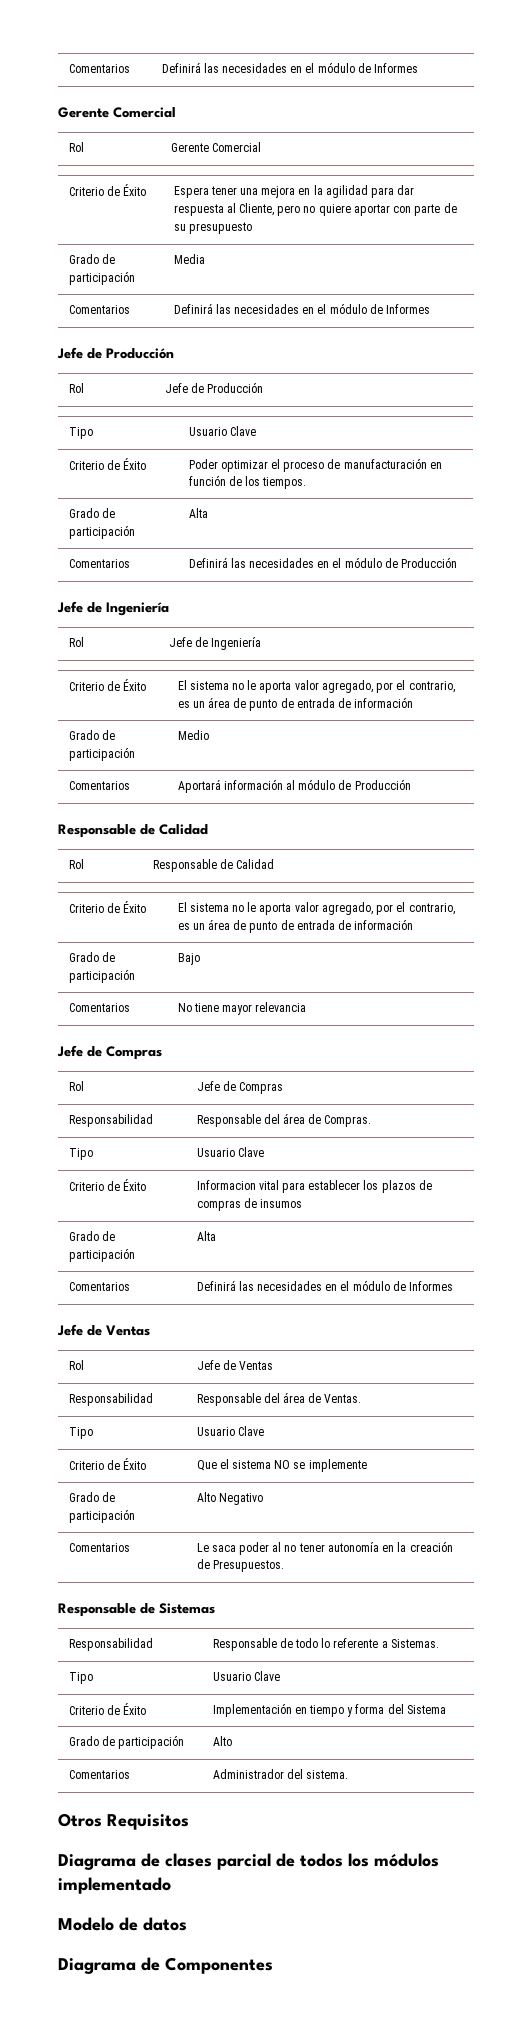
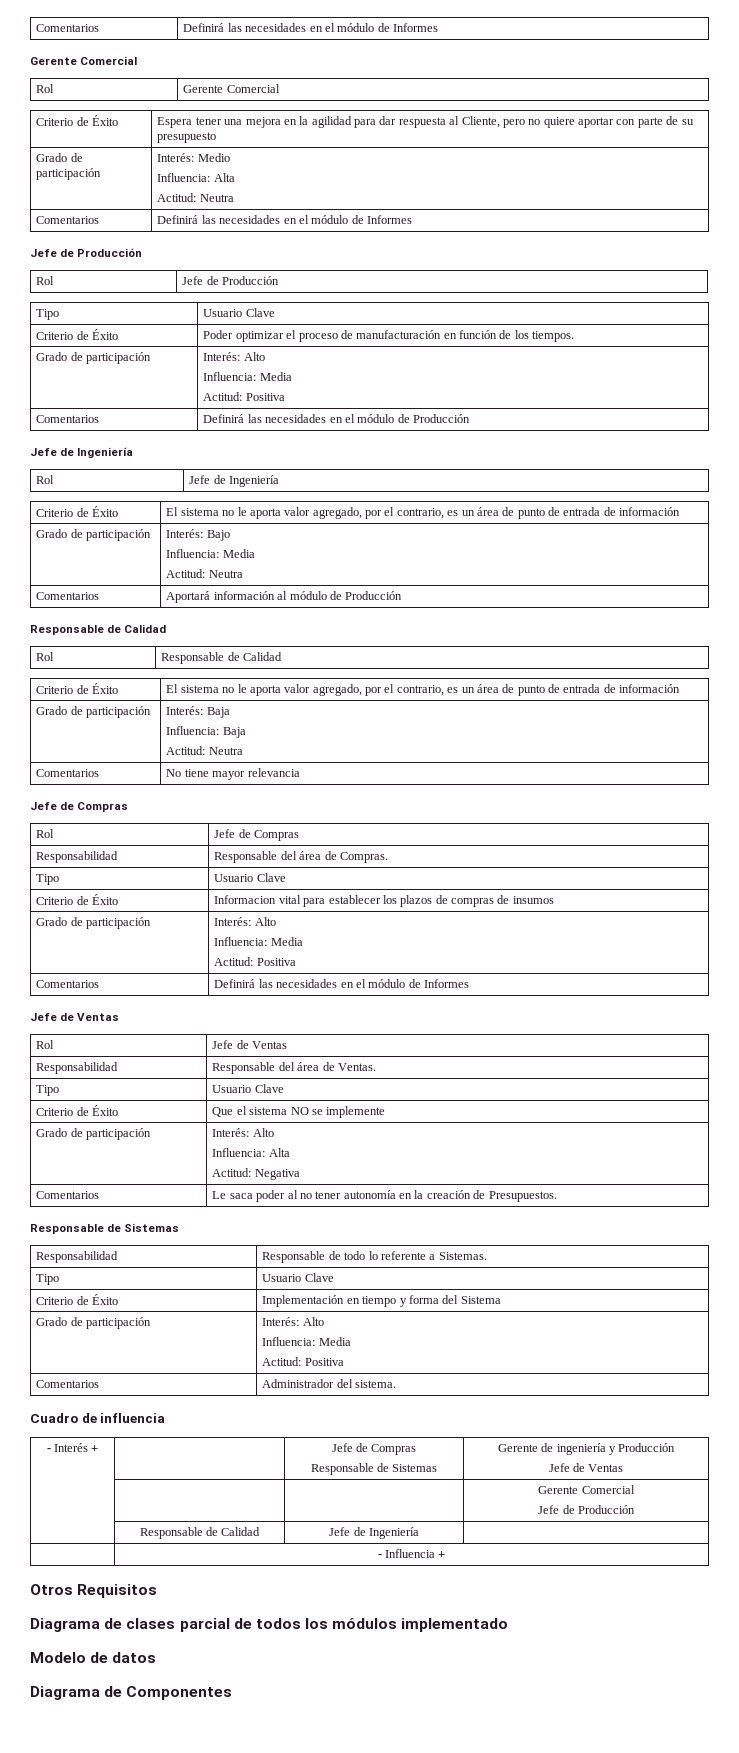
[173,254,205,264] Media -> [157,153,230,162] [157,173,235,182] [157,193,234,202] Interés: Medio // Influencia: Alta // Actitud: Neutra
[188,508,208,518] Alta -> [203,352,265,361] [203,372,292,381] [203,392,285,401] Interés: Alto // Influencia: Media // Actitud: Positiva
[177,730,209,740] Medio -> [166,529,230,541] [166,549,255,558] [166,569,243,578] Interés: Bajo // Influencia: Media // Actitud: Neutra
[177,953,200,965] Bajo -> [166,706,230,718] [166,726,246,738] [166,746,243,755] Interés: Baja // Influencia: Baja // Actitud: Neutra
[196,1231,216,1241] Alta -> [214,917,276,926] [214,937,303,946] [214,957,296,966] Interés: Alto // Influencia: Media // Actitud: Positiva
[196,1492,263,1505] Alto Negativo -> [212,1128,274,1137] [212,1148,290,1157] [212,1168,300,1180] Interés: Alto // Influencia: Alta // Actitud: Negativa
[212,1736,232,1746] Alto -> [262,1317,324,1326] [262,1337,351,1346] [262,1357,344,1366] Interés: Alto // Influencia: Media // Actitud: Positiva
(349, 1774) none -> [30,1413,166,1423] [46,1443,99,1452] [331,1443,417,1455] [310,1463,438,1475] [497,1443,676,1455] [548,1463,624,1472] [538,1485,635,1494] [538,1505,635,1514] [139,1527,261,1539] [329,1527,419,1539] [377,1549,446,1558] // Cuadro de influencia // - Interés + | | Jefe de Compras // Responsable de Sistemas | Gerente de ingeniería y Producción // Jefe de Ventas // | | | Gerente Comercial // Jefe de Producción // | Responsable de Calidad | Jefe de Ingeniería | // | - Influencia +

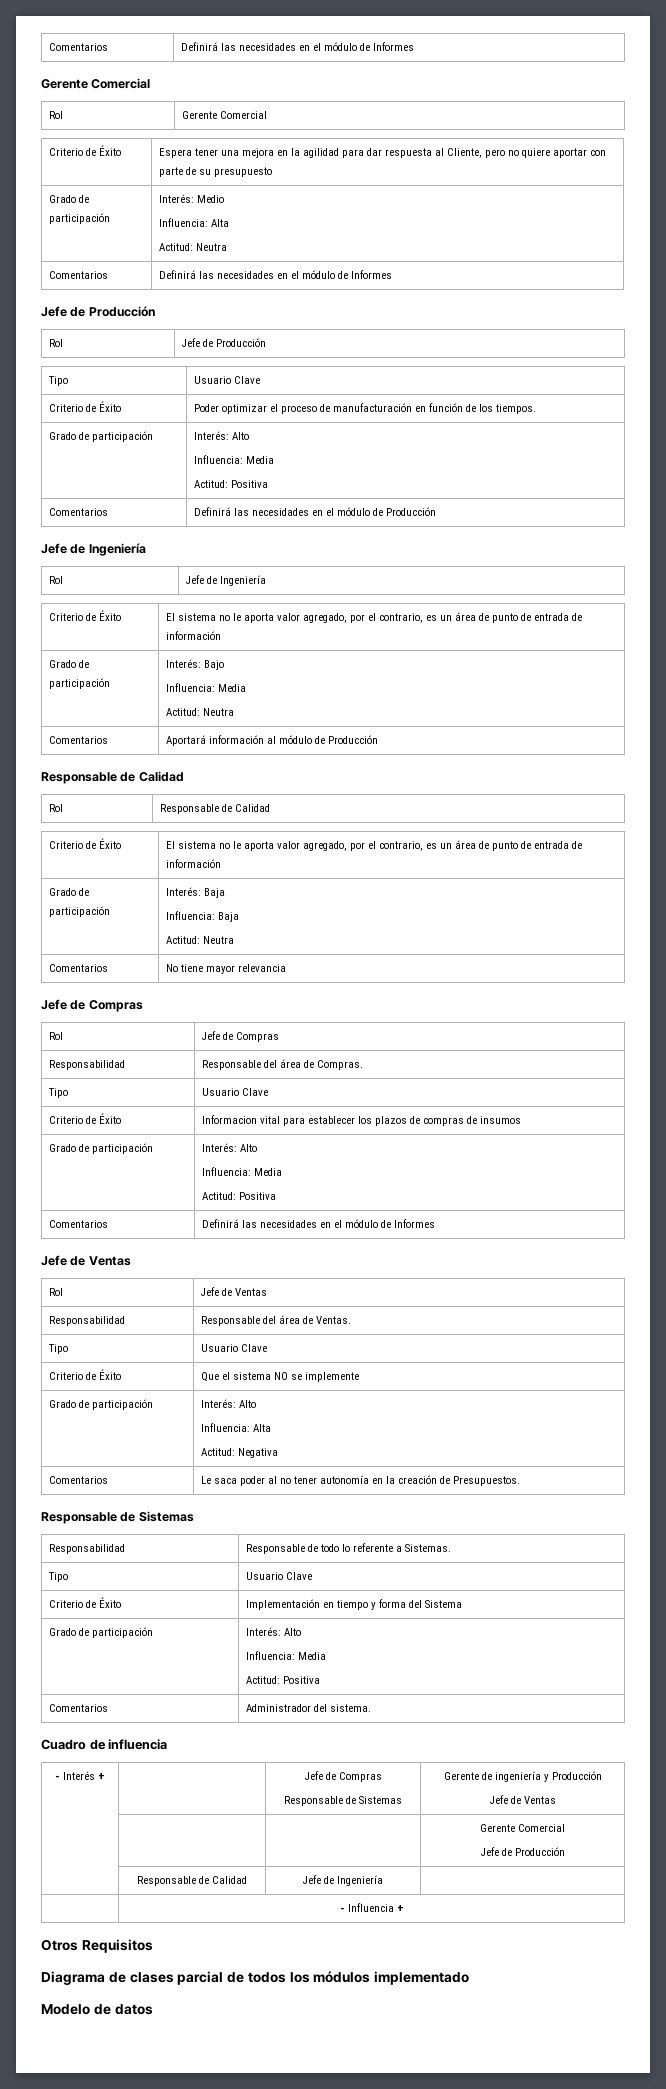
[30,1686,233,1700] // Diagrama de Componentes -> (153, 2009) none

